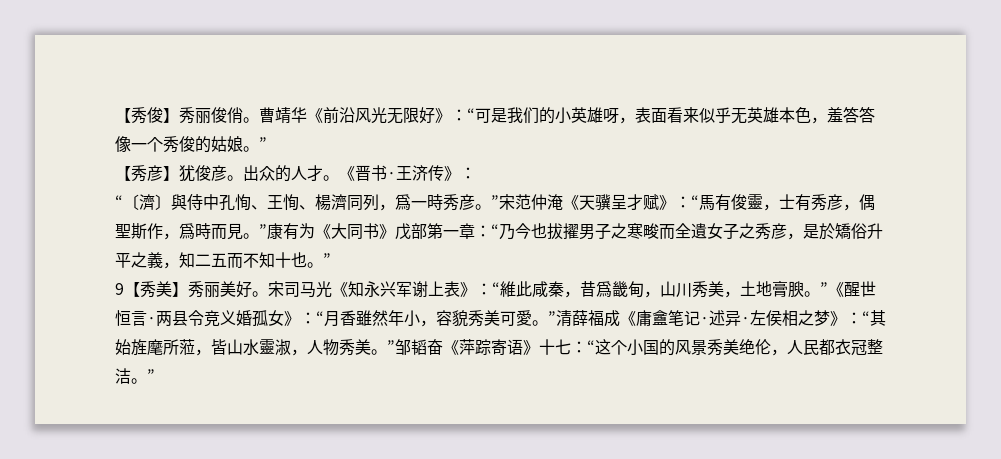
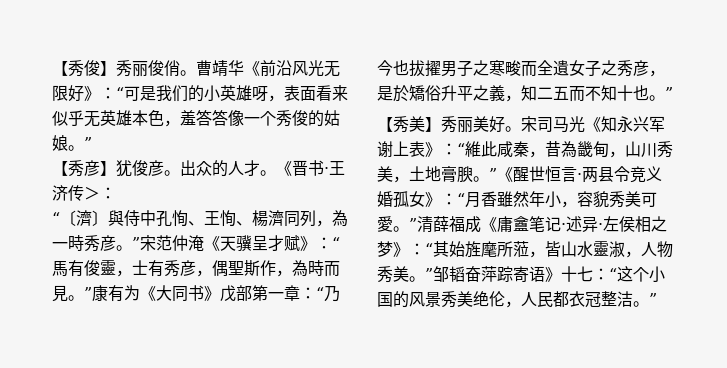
[444,166,460,181] 》 -> [84,187,100,200] ＞
[395,194,411,210] 爲 -> [332,210,348,227] 為
[179,223,195,239] 爲 -> [292,260,308,277] 為
[115,283,124,295] 9 -> (673, 93) none
[596,281,612,297] 爲 -> [561,141,577,158] 為
[443,340,459,355] 《 -> (481, 274) none

